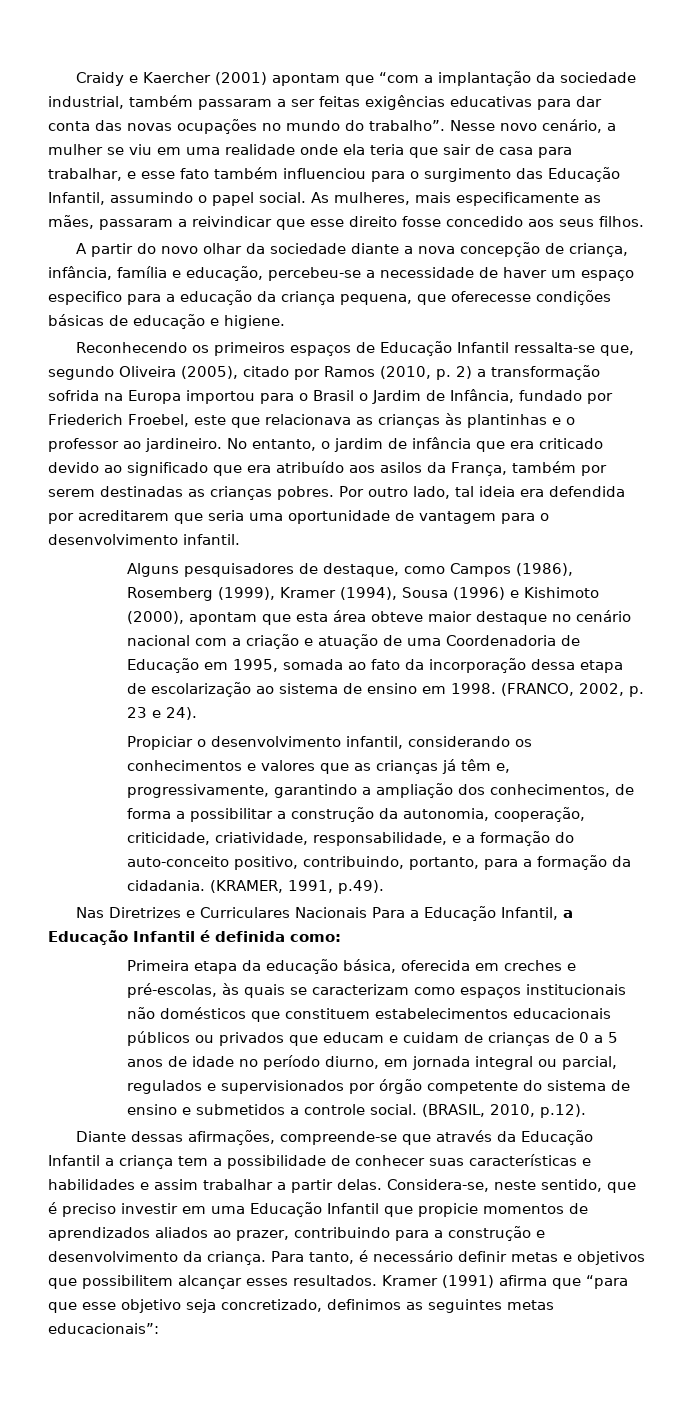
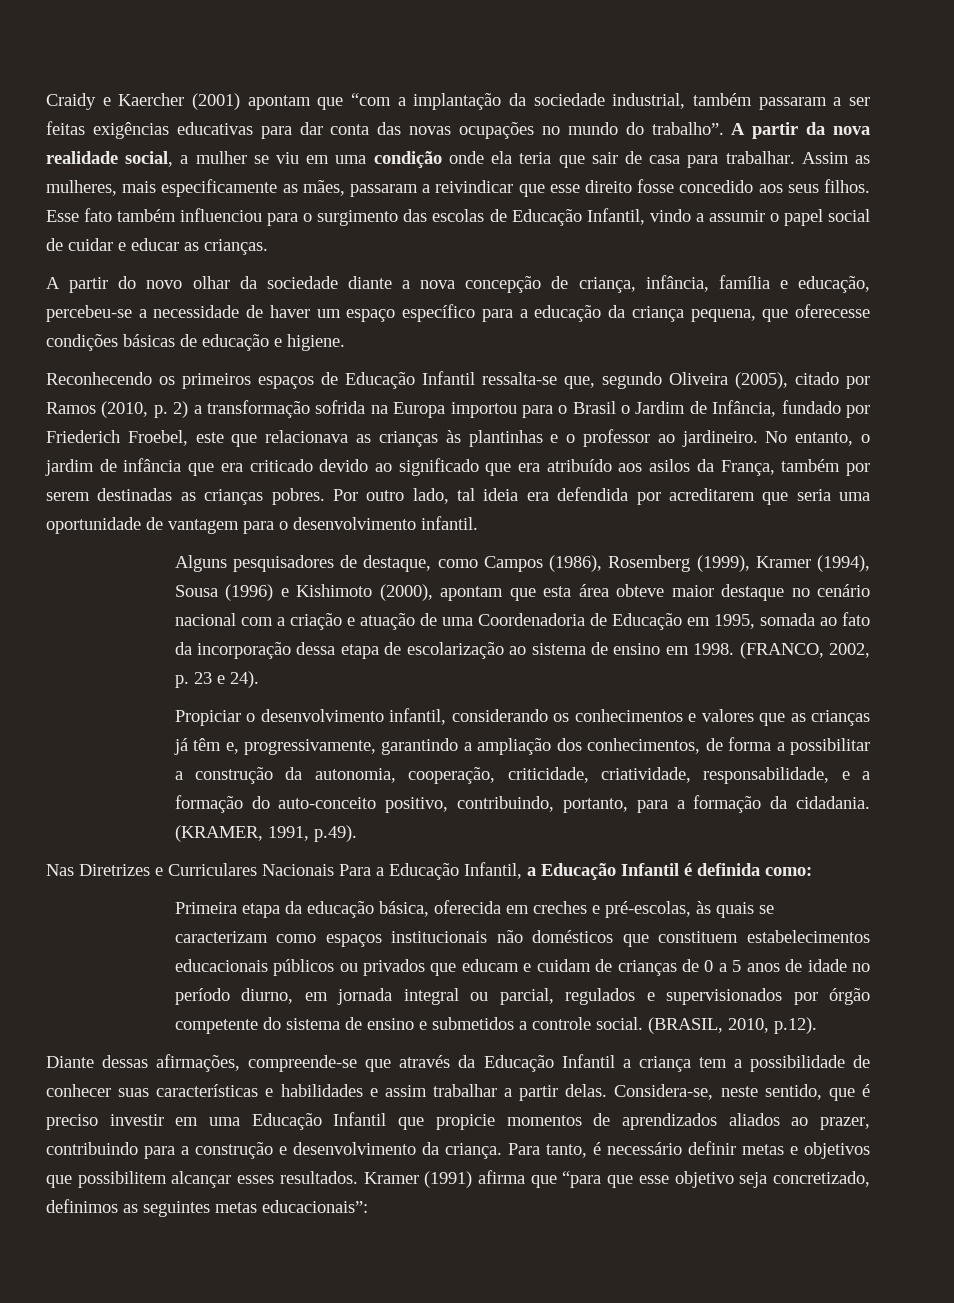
[450,119,602,133] Nesse novo cenário, -> [731,122,870,139] [46,151,174,167] A partir da nova realidade social,
[225,144,295,155] realidade -> [373,151,442,168] condição
[48,167,620,182] [48,192,329,206] trabalhar, e esse fato também influenciou para o surgimento das Educação Infantil, assumindo o papel social. As -> [725,151,871,164] trabalhar. Assim as
(644, 221) none -> [46,208,870,226] [46,238,268,255] Esse fato também influenciou para o surgimento das escolas de Educação Infantil, vindo a assumir o papel social de cuidar e educar as crianças.
[48,291,122,305] especifico -> [402,304,476,322] específico

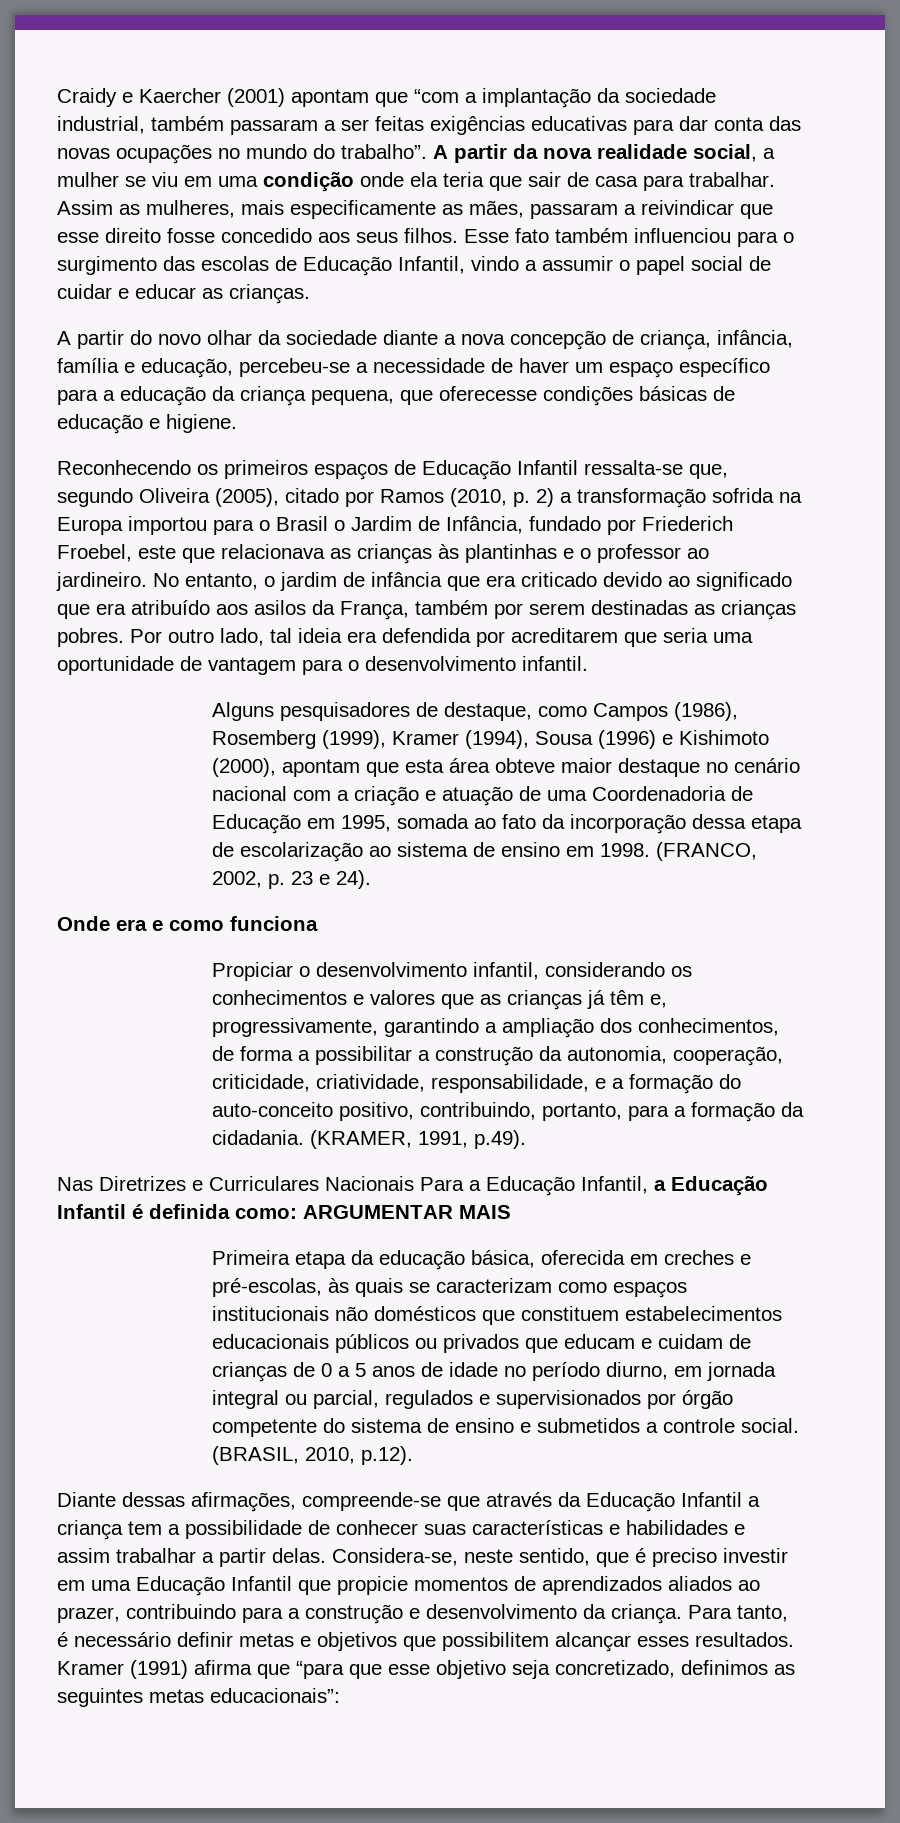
(259, 679) none -> [57,916,318,931] // Onde era e como funciona
(812, 871) none -> [303,1205,511,1219] ARGUMENTAR MAIS

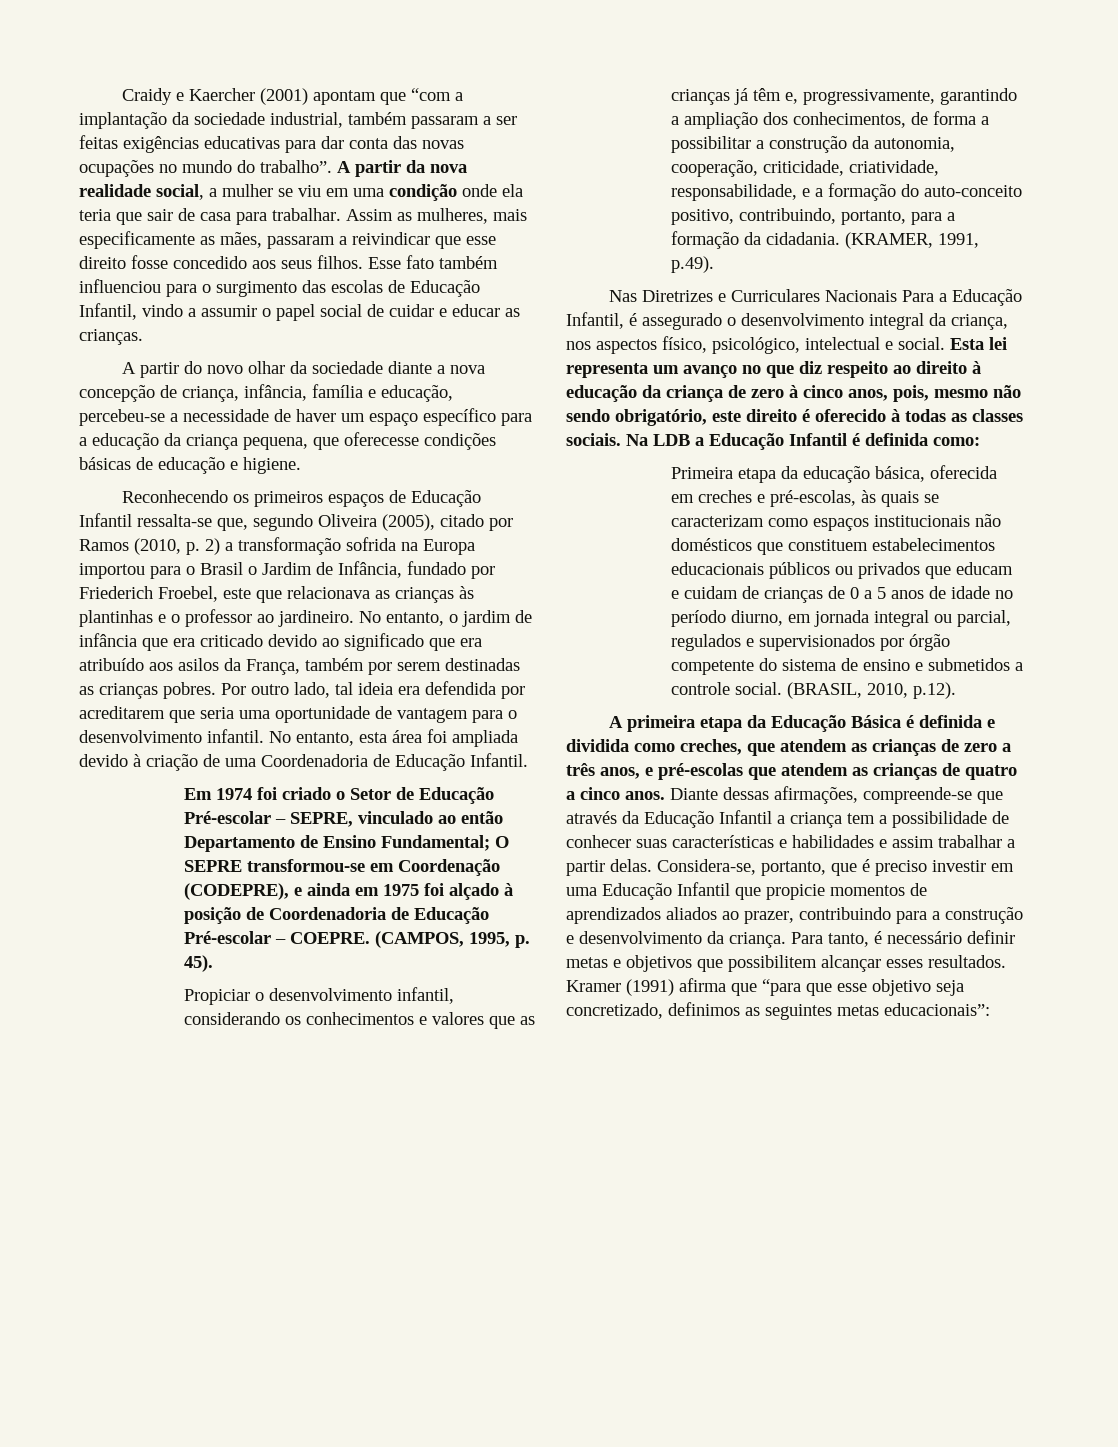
[211,702,738,721] [211,730,769,749] [211,758,800,777] [211,786,513,806] // Alguns pesquisadores de destaque, como Campos (1986), Rosemberg (1999), Kramer (1994), Sousa (1996) e Kishimoto (2000), apontam que esta área obteve maior destaque no cenário nacional com a criação e atuação -> [269,729,518,747] [79,754,198,771] No entanto, esta área foi ampliada devido à criação
[306,814,802,834] [211,842,757,862] [211,870,371,889] [57,916,318,931] em 1995, somada ao fato da incorporação dessa etapa de escolarização ao sistema de ensino em 1998. (FRANCO, 2002, p. 23 e 24). // Onde era e como funciona -> [470,753,528,767] [183,787,494,804] [183,811,503,827] [183,835,509,852] [183,859,500,876] [183,883,513,900] [183,907,489,924] [183,931,530,948] [183,955,213,972] Infantil. // Em 1974 foi criado o Setor de Educação Pré-escolar – SEPRE, vinculado ao então Departamento de Ensino Fundamental; O SEPRE transformou-se em Coordenação (CODEPRE), e ainda em 1975 foi alçado à posição de Coordenadoria de Educação Pré-escolar – COEPRE. (CAMPOS, 1995, p. 45).
(648, 1185) none -> [629,313,1008,330] [566,336,1007,354] [566,361,981,378] [566,385,1021,402] [566,409,1023,426] [566,433,690,446] é assegurado o desenvolvimento integral da criança, nos aspectos físico, psicológico, intelectual e social. Esta lei representa um avanço no que diz respeito ao direito à educação da criança de zero à cinco anos, pois, mesmo não sendo obrigatório, este direito é oferecido à todas as classes sociais. Na LDB
[303,1205,511,1219] ARGUMENTAR MAIS -> (980, 441) none
(413, 1455) none -> [608,715,995,732] [566,739,1011,756] [566,763,1017,780] [566,787,665,800] A primeira etapa da Educação Básica é definida e dividida como creches, que atendem as crianças de zero a três anos, e pré-escolas que atendem as crianças de quatro a cinco anos.
[464,1548,590,1566] neste sentido, -> [761,861,826,876] portanto,

